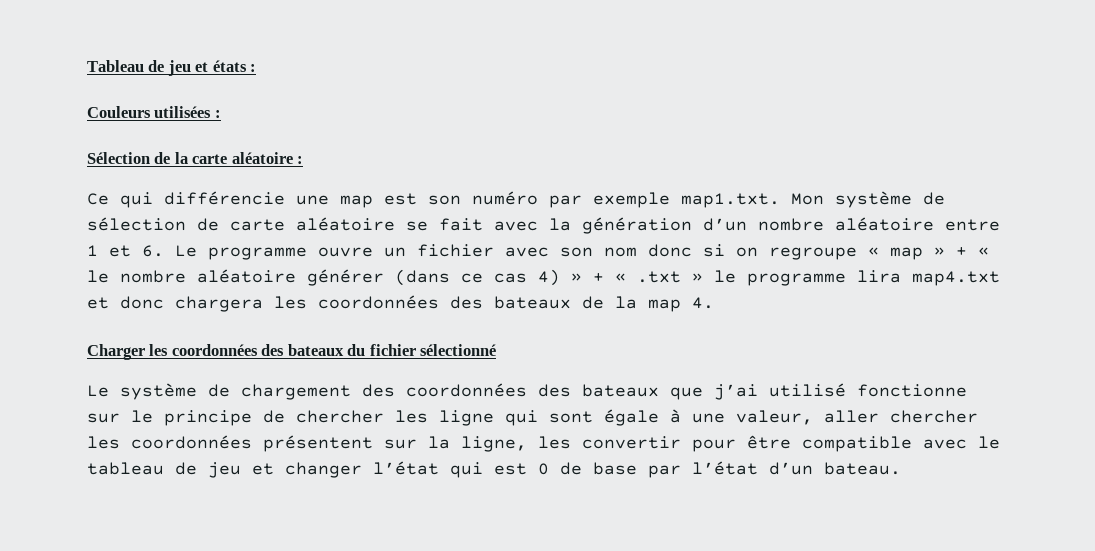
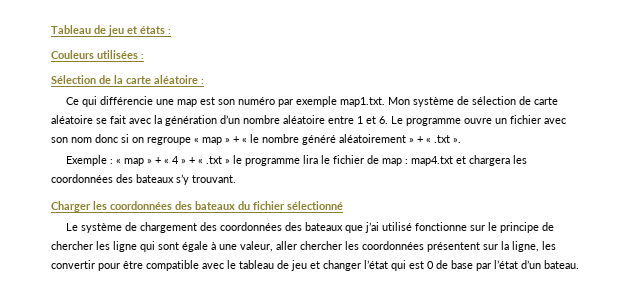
[197,269,560,286] aléatoire générer (dans ce cas 4) -> [302,134,461,145] [66,155,180,166] généré aléatoirement » + « .txt ». // Exemple : « map » + « 4
(901, 276) none -> [321,155,409,166] le fichier de map :
[120,296,164,309] donc -> (467, 160) none
[582,296,714,312] de la map 4. -> [176,174,236,185] s’y trouvant.

